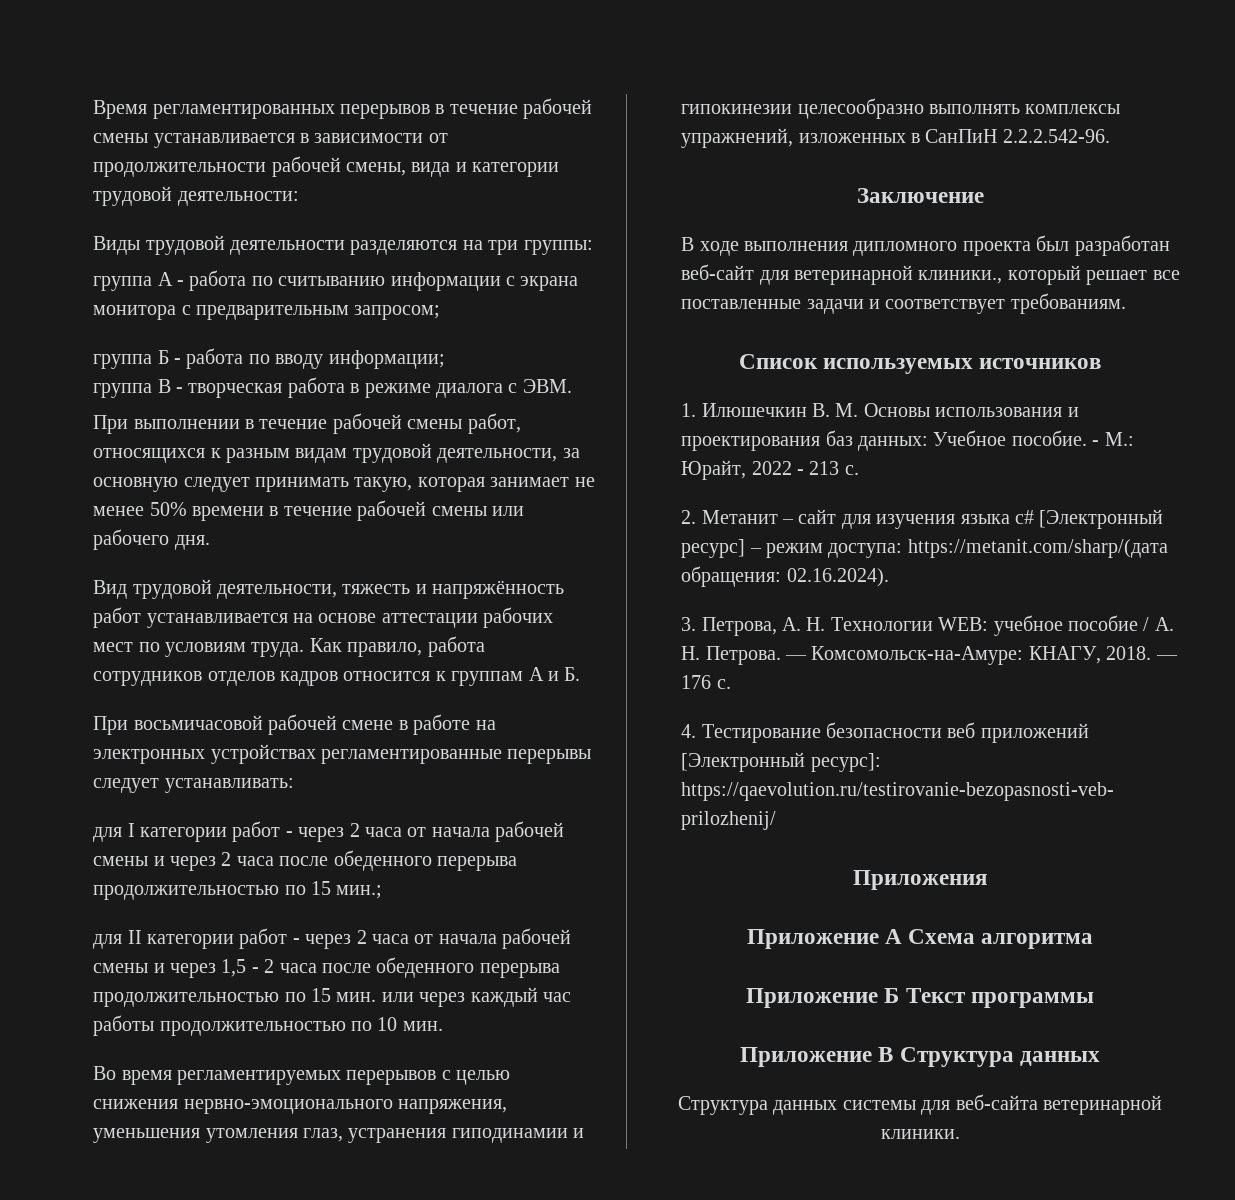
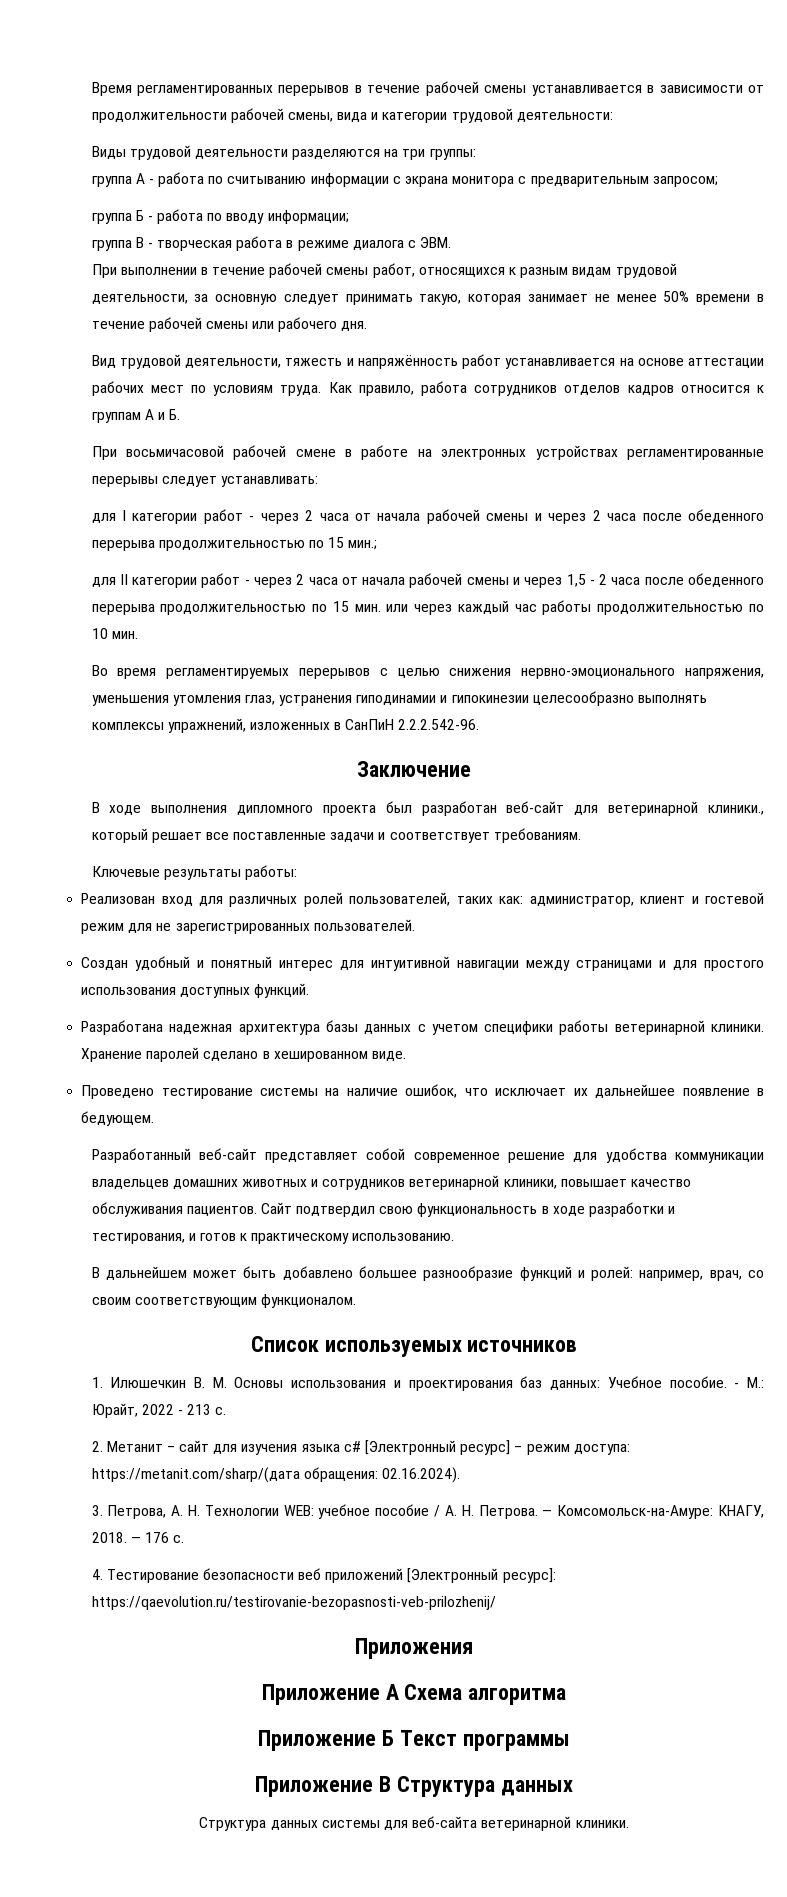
(1126, 303) none -> [91,865,297,880] [81,892,765,907] [81,919,415,934] [81,956,764,971] [81,983,310,998] [81,1020,764,1035] [81,1047,406,1062] [81,1084,765,1099] [81,1111,155,1126] [91,1148,764,1163] [91,1175,691,1190] [91,1202,676,1217] [91,1233,455,1244] [91,1266,764,1281] [91,1294,356,1308] // Ключевые результаты работы: // Реализован вход для различных ролей пользователей, таких как: администратор, клиент и гостевой режим для не зарегистрированных пользователей. // Создан удобный и понятный интерес для интуитивной навигации между страницами и для простого использования доступных функций. // Разработана надежная архитектура базы данных с учетом специфики работы ветеринарной клиники. Хранение паролей сделано в хешированном виде. // Проведено тестирование системы на наличие ошибок, что исключает их дальнейшее появление в бедующем. // Разработанный веб-сайт представляет собой современное решение для удобства коммуникации владельцев домашних животных и сотрудников ветеринарной клиники, повышает качество обслуживания пациентов. Сайт подтвердил свою функциональность в ходе разработки и тестирования, и готов к практическому использованию. // В дальнейшем может быть добавлено большее разнообразие функций и ролей: например, врач, со своим соответствующим функционалом.

